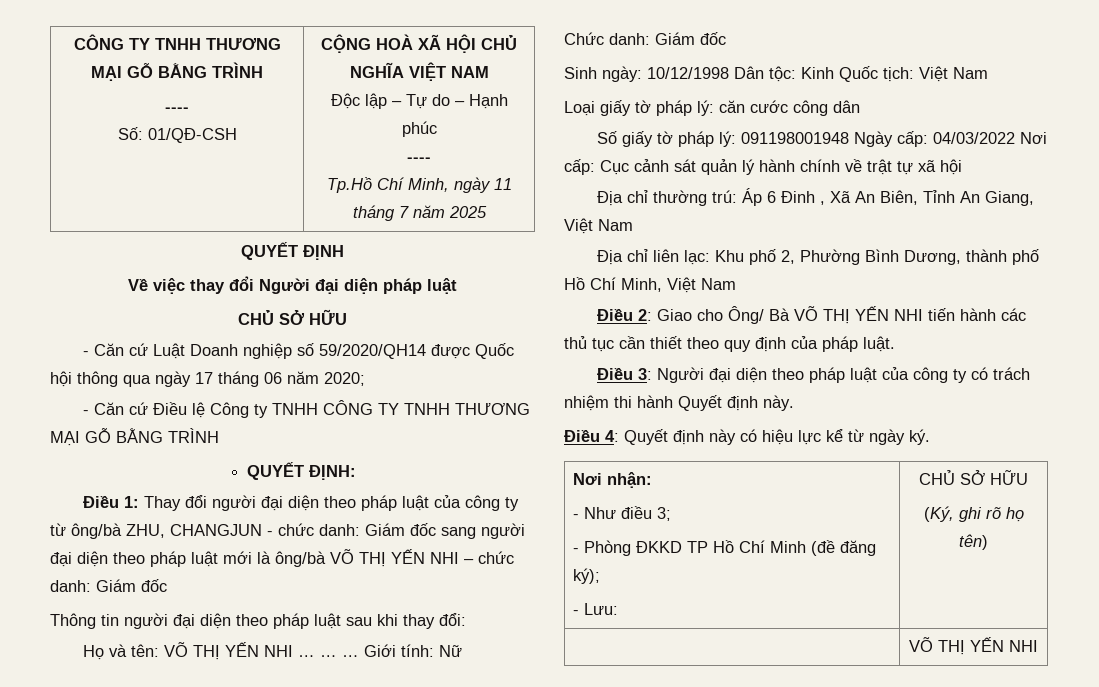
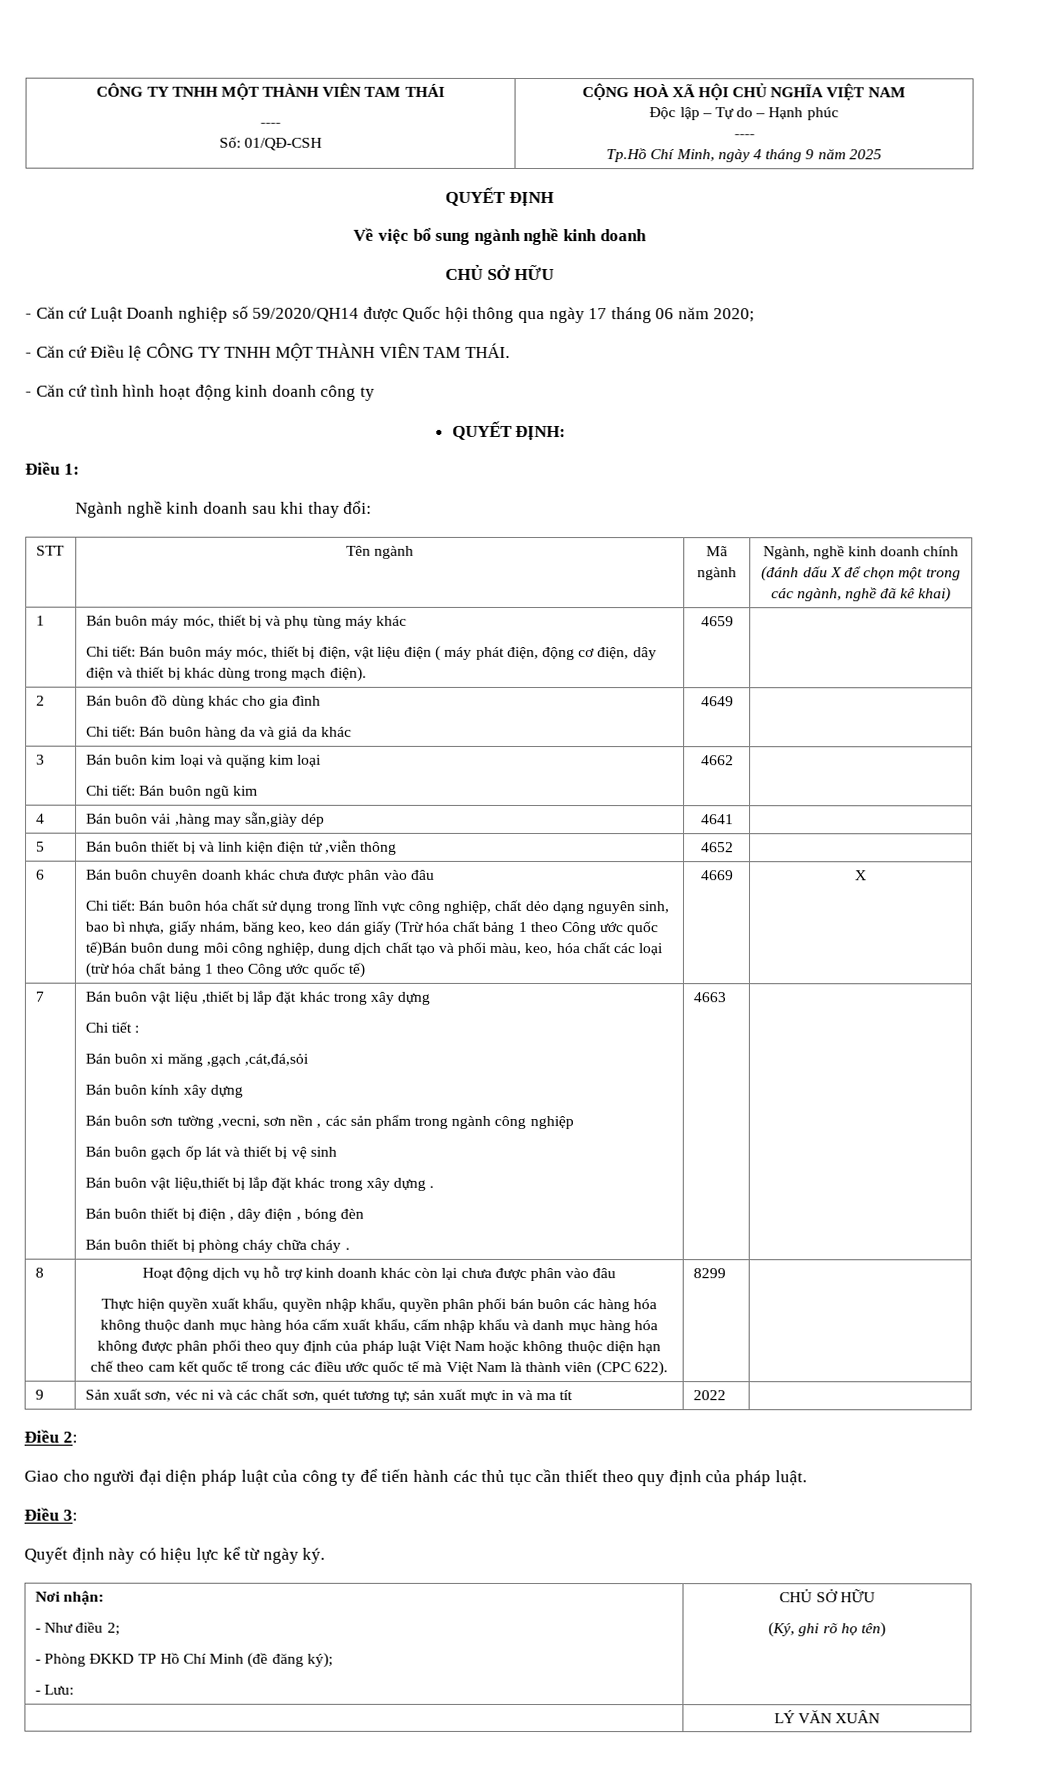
[73,34,281,50] [91,62,263,81] CÔNG TY TNHH THƯƠNG MẠI GỖ BẰNG TRÌNH -> [96,82,445,100] CÔNG TY TNHH MỘT THÀNH VIÊN TAM THÁI
[493,178,512,190] [352,205,409,221] 11 tháng 7 -> [753,149,815,163] 4 tháng 9
[190,276,457,294] thay đổi Người đại diện pháp luật -> [412,227,647,246] bổ sung ngành nghề kinh doanh
[210,400,531,418] [50,428,219,446] [247,462,357,480] [83,495,520,511] [50,523,525,539] [50,549,514,567] [50,579,167,592] [50,613,466,629] [83,642,463,660] [564,32,726,45] [564,66,988,82] [564,100,860,116] [597,131,1048,147] [564,159,962,175] [597,188,1035,206] [564,218,633,234] [597,249,1040,265] [564,277,736,293] [597,306,924,324] Công ty TNHH CÔNG TY TNHH THƯƠNG MẠI GỖ BẰNG TRÌNH // QUYẾT ĐỊNH: // Điều 1: Thay đổi người đại diện theo pháp luật của công ty từ ông/bà ZHU, CHANGJUN - chức danh: Giám đốc sang người đại diện theo pháp luật mới là ông/bà VÕ THỊ YẾN NHI – chức danh: Giám đốc // Thông tin người đại diện theo pháp luật sau khi thay đổi: // Họ và tên: VÕ THỊ YẾN NHI … … … Giới tính: Nữ // Chức danh: Giám đốc // Sinh ngày: 10/12/1998 Dân tộc: Kinh Quốc tịch: Việt Nam // Loại giấy tờ pháp lý: căn cước công dân // Số giấy tờ pháp lý: 091198001948 Ngày cấp: 04/03/2022 Nơi cấp: Cục cảnh sát quản lý hành chính về trật tự xã hội // Địa chỉ thường trú: Áp 6 Đinh , Xã An Biên, Tỉnh An Giang, Việt Nam // Địa chỉ liên lạc: Khu phố 2, Phường Bình Dương, thành phố Hồ Chí Minh, Việt Nam // Điều 2: Giao cho Ông/ Bà VÕ THỊ YẾN NHI -> [145,342,511,361] [25,384,375,401] [451,420,567,441] [25,461,80,475] [75,500,373,518] [36,545,66,556] [345,545,415,559] [706,546,728,557] [697,567,737,581] [762,545,960,560] [761,566,961,582] [770,587,952,603] [36,615,46,626] [86,614,407,629] [86,645,657,661] [86,666,367,682] [700,616,734,627] [36,695,46,706] [86,694,322,709] [86,725,352,740] [700,696,734,707] [36,754,46,765] [86,753,323,768] [86,784,258,799] [700,755,734,766] [36,813,46,824] [86,811,326,827] [700,814,734,825] [36,841,46,852] [86,839,397,855] [700,842,734,853] [36,869,46,880] [86,869,435,883] [85,899,670,915] [85,920,659,936] [85,941,664,957] [85,962,365,978] [700,870,734,881] [855,870,867,881] [35,991,45,1002] [85,990,431,1005] [85,1021,140,1033] [85,1052,309,1067] [85,1084,243,1098] [85,1114,574,1130] [85,1145,337,1160] [85,1176,435,1191] [85,1207,364,1222] [85,1238,350,1253] [693,992,727,1003] [35,1267,45,1278] [141,1265,617,1282] [100,1297,658,1313] [100,1318,658,1334] [97,1339,661,1355] [90,1360,668,1377] [693,1268,727,1279] [35,1389,45,1400] [85,1388,574,1403] [693,1390,727,1401] [24,1429,78,1443] [24,1468,378,1486] CÔNG TY TNHH MỘT THÀNH VIÊN TAM THÁI. // - Căn cứ tình hình hoạt động kinh doanh công ty // QUYẾT ĐỊNH: // Điều 1: // Ngành nghề kinh doanh sau khi thay đổi: // STT | Tên ngành | Mã ngành | Ngành, nghề kinh doanh chính (đánh dấu X để chọn một trong các ngành, nghề đã kê khai) // 1 | Bán buôn máy móc, thiết bị và phụ tùng máy khác // Chi tiết: Bán buôn máy móc, thiết bị điện, vật liệu điện ( máy phát điện, động cơ điện, dây điện và thiết bị khác dùng trong mạch điện). | 4659 | // 2 | Bán buôn đồ dùng khác cho gia đình // Chi tiết: Bán buôn hàng da và giả da khác | 4649 | // 3 | Bán buôn kim loại và quặng kim loại // Chi tiết: Bán buôn ngũ kim | 4662 | // 4 | Bán buôn vải ,hàng may sẵn,giày dép | 4641 | // 5 | Bán buôn thiết bị và linh kiện điện tử ,viễn thông | 4652 | // 6 | Bán buôn chuyên doanh khác chưa được phân vào đâu // Chi tiết: Bán buôn hóa chất sử dụng trong lĩnh vực công nghiệp, chất dẻo dạng nguyên sinh, bao bì nhựa, giấy nhám, băng keo, keo dán giấy (Trừ hóa chất bảng 1 theo Công ước quốc tế)Bán buôn dung môi công nghiệp, dung dịch chất tạo và phối màu, keo, hóa chất các loại (trừ hóa chất bảng 1 theo Công ước quốc tế) | 4669 | X // 7 | Bán buôn vật liệu ,thiết bị lắp đặt khác trong xây dựng // Chi tiết : // Bán buôn xi măng ,gạch ,cát,đá,sỏi // Bán buôn kính xây dựng // Bán buôn sơn tường ,vecni, sơn nền , các sản phẩm trong ngành công nghiệp // Bán buôn gạch ốp lát và thiết bị vệ sinh // Bán buôn vật liệu,thiết bị lắp đặt khác trong xây dựng . // Bán buôn thiết bị điện , dây điện , bóng đèn // Bán buôn thiết bị phòng cháy chữa cháy . | 4663 | // 8 | Hoạt động dịch vụ hỗ trợ kinh doanh khác còn lại chưa được phân vào đâu // Thực hiện quyền xuất khẩu, quyền nhập khẩu, quyền phân phối bán buôn các hàng hóa không thuộc danh mục hàng hóa cấm xuất khẩu, cấm nhập khẩu và danh mục hàng hóa không được phân phối theo quy định của pháp luật Việt Nam hoặc không thuộc diện hạn chế theo cam kết quốc tế trong các điều ước quốc tế mà Việt Nam là thành viên (CPC 622). | 8299 | // 9 | Sản xuất sơn, véc ni và các chất sơn, quét tương tự; sản xuất mực in và ma tít | 2022 | // Điều 2: // Giao cho người đại diện pháp luật của công ty để
[657,367,1031,383] [564,395,794,411] [564,430,619,442] Người đại diện theo pháp luật của công ty có trách nhiệm thi hành Quyết định này. // Điều 4: -> (78, 1515) //
[656,507,671,521] 3; -> [106,1622,120,1636] 2;
[909,637,1038,655] VÕ THỊ YẾN NHI -> [773,1709,881,1724] LÝ VĂN XUÂN

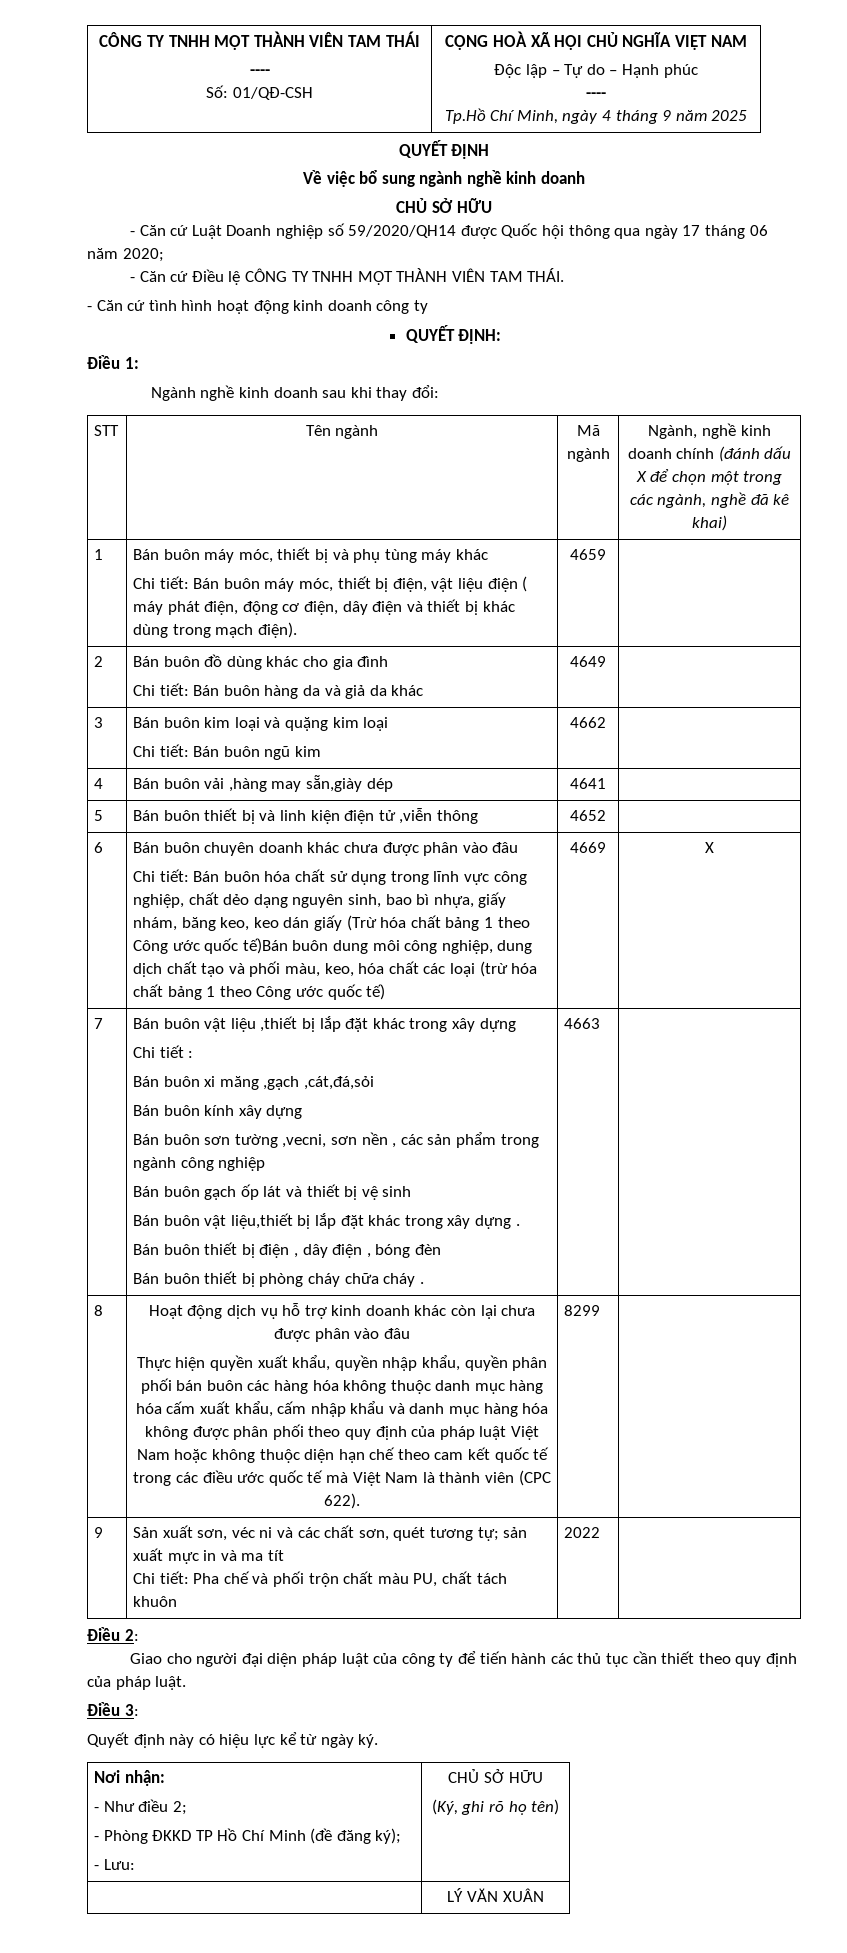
(574, 1395) none -> [133,1571,507,1587] [133,1596,178,1607] // Chi tiết: Pha chế và phối trộn chất màu PU, chất tách khuôn

